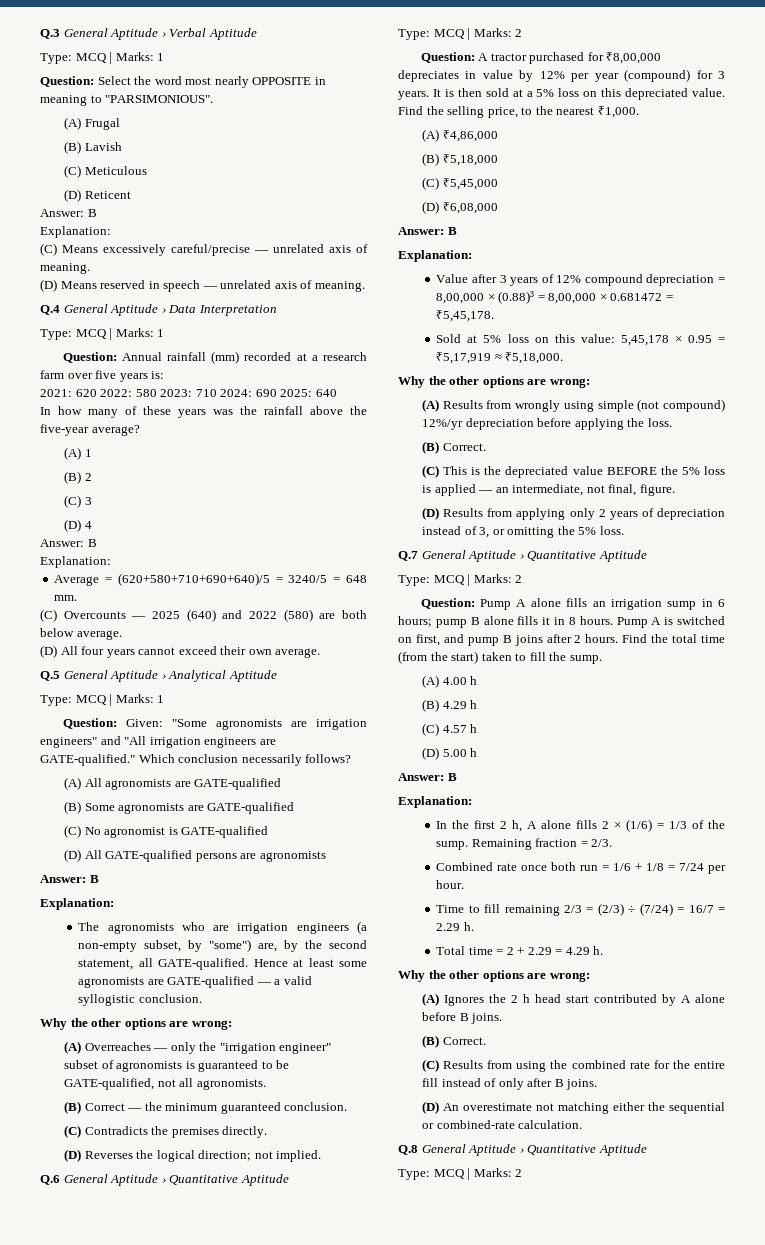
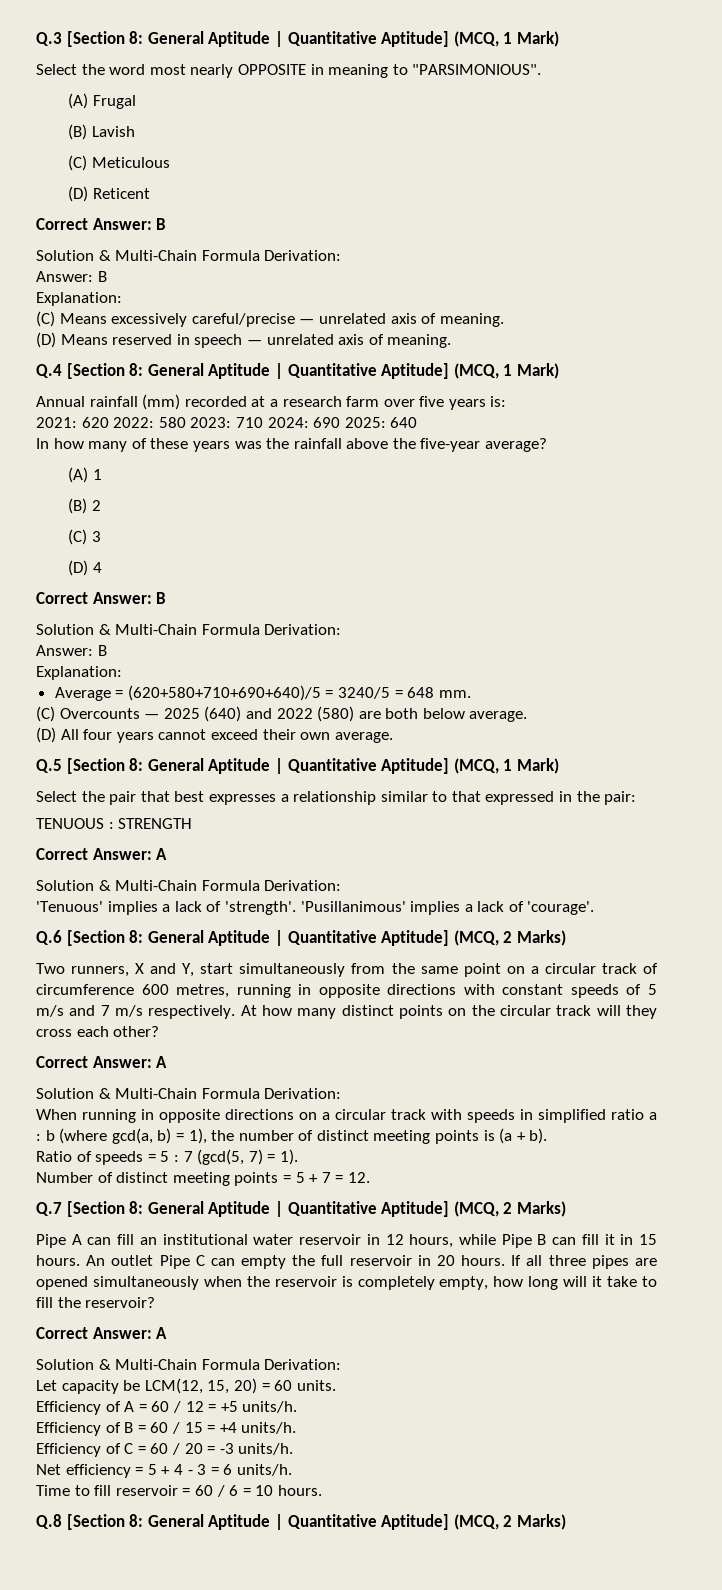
[63,28,257,40] [40,52,165,64] [40,76,94,87] General Aptitude › Verbal Aptitude // Type: MCQ | Marks: 1 // Question: -> [66,31,559,47] [Section 8: General Aptitude | Quantitative Aptitude] (MCQ, 1 Mark) //
(131, 195) none -> [36,218,167,230] [36,250,342,261] // Correct Answer: B // Solution & Multi-Chain Formula Derivation:
[63,304,277,316] [40,328,165,340] [62,352,117,363] General Aptitude › Data Interpretation // Type: MCQ | Marks: 1 // Question: -> [66,363,559,379] [Section 8: General Aptitude | Quantitative Aptitude] (MCQ, 1 Mark) //
(92, 525) none -> [36,592,167,604] [36,624,342,635] // Correct Answer: B // Solution & Multi-Chain Formula Derivation:
[63,670,277,682] [40,694,165,706] [62,718,367,730] [40,736,276,748] [40,754,352,766] [64,777,282,790] [64,801,295,814] [64,825,269,838] [64,849,326,862] [40,875,99,883] [40,898,114,910] [78,921,367,934] [78,939,367,952] [78,958,367,970] [78,976,312,988] [78,994,202,1006] [40,1018,232,1030] [64,1041,332,1054] [64,1060,290,1072] [64,1078,266,1090] [64,1101,348,1114] [64,1125,268,1138] [64,1149,322,1162] [40,1174,289,1186] [398,28,523,40] [420,52,662,64] [398,69,725,82] [398,88,725,100] [398,106,639,118] [422,129,498,142] [422,153,498,166] [422,177,498,190] [422,201,498,214] [398,227,457,235] [398,250,472,262] [436,274,725,286] [436,291,673,304] [436,310,495,322] [436,334,725,346] [436,352,564,364] [398,376,590,388] [422,399,725,412] [422,418,672,430] [422,441,486,454] [422,465,725,478] [422,484,675,496] [422,507,725,520] [422,526,624,538] [398,550,647,562] [398,574,523,586] [420,598,725,610] [398,616,725,628] [398,634,725,646] [398,651,602,664] [422,675,478,688] [422,699,478,712] [422,723,478,736] [422,747,478,760] [398,773,457,781] [398,796,472,808] [436,819,725,832] [436,838,613,850] [436,862,726,874] [436,880,465,889] [436,903,725,916] [436,922,474,931] [436,946,604,955] [398,970,590,982] [422,993,725,1006] [422,1012,503,1024] [422,1035,486,1048] [422,1059,725,1072] [422,1078,598,1090] [422,1101,725,1114] [422,1120,583,1129] [398,1144,647,1156] [398,1168,523,1180] General Aptitude › Analytical Aptitude // Type: MCQ | Marks: 1 // Question: Given: "Some agronomists are irrigation engineers" and "All irrigation engineers are GATE-qualified." Which conclusion necessarily follows? // (A) All agronomists are GATE-qualified // (B) Some agronomists are GATE-qualified // (C) No agronomist is GATE-qualified // (D) All GATE-qualified persons are agronomists // Answer: B // Explanation: // The agronomists who are irrigation engineers (a non-empty subset, by "some") are, by the second statement, all GATE-qualified. Hence at least some agronomists are GATE-qualified — a valid syllogistic conclusion. // Why the other options are wrong: // (A) Overreaches — only the "irrigation engineer" subset of agronomists is guaranteed to be GATE-qualified, not all agronomists. // (B) Correct — the minimum guaranteed conclusion. // (C) Contradicts the premises directly. // (D) Reverses the logical direction; not implied. // Q.6 General Aptitude › Quantitative Aptitude // Type: MCQ | Marks: 2 // Question: A tractor purchased for ₹8,00,000 depreciates in value by 12% per year (compound) for 3 years. It is then sold at a 5% loss on this depreciated value. Find the selling price, to the nearest ₹1,000. // (A) ₹4,86,000 // (B) ₹5,18,000 // (C) ₹5,45,000 // (D) ₹6,08,000 // Answer: B // Explanation: // Value after 3 years of 12% compound depreciation = 8,00,000 × (0.88)³ = 8,00,000 × 0.681472 = ₹5,45,178. // Sold at 5% loss on this value: 5,45,178 × 0.95 = ₹5,17,919 ≈ ₹5,18,000. // Why the other options are wrong: // (A) Results from wrongly using simple (not compound) 12%/yr depreciation before applying the loss. // (B) Correct. // (C) This is the depreciated value BEFORE the 5% loss is applied — an intermediate, not final, figure. // (D) Results from applying only 2 years of depreciation instead of 3, or omitting the 5% loss. // Q.7 General Aptitude › Quantitative Aptitude // Type: MCQ | Marks: 2 // Question: Pump A alone fills an irrigation sump in 6 hours; pump B alone fills it in 8 hours. Pump A is switched on first, and pump B joins after 2 hours. Find the total time (from the start) taken to fill the sump. // (A) 4.00 h // (B) 4.29 h // (C) 4.57 h // (D) 5.00 h // Answer: B // Explanation: // In the first 2 h, A alone fills 2 × (1/6) = 1/3 of the sump. Remaining fraction = 2/3. // Combined rate once both run = 1/6 + 1/8 = 7/24 per hour. // Time to fill remaining 2/3 = (2/3) ÷ (7/24) = 16/7 = 2.29 h. // Total time = 2 + 2.29 = 4.29 h. // Why the other options are wrong: // (A) Ignores the 2 h head start contributed by A alone before B joins. // (B) Correct. // (C) Results from using the combined rate for the entire fill instead of only after B joins. // (D) An overestimate not matching either the sequential or combined-rate calculation. // Q.8 General Aptitude › Quantitative Aptitude // Type: MCQ | Marks: 2 -> [66,758,559,774] [36,791,637,805] [36,818,193,829] [36,848,168,860] [36,880,342,891] [36,901,595,915] [36,930,566,946] [36,963,658,977] [36,984,657,998] [36,1005,657,1019] [36,1026,160,1037] [36,1056,168,1068] [36,1088,342,1099] [36,1109,657,1123] [36,1128,548,1144] [36,1149,298,1165] [36,1172,370,1186] [36,1201,566,1217] [36,1234,657,1248] [36,1255,657,1269] [36,1276,657,1290] [36,1297,156,1308] [36,1327,168,1339] [36,1359,342,1370] [36,1378,336,1394] [36,1401,298,1415] [36,1422,297,1436] [36,1443,294,1457] [36,1464,292,1478] [36,1485,322,1497] [36,1514,566,1530] [Section 8: General Aptitude | Quantitative Aptitude] (MCQ, 1 Mark) // Select the pair that best expresses a relationship similar to that expressed in the pair: // TENUOUS : STRENGTH // Correct Answer: A // Solution & Multi-Chain Formula Derivation: // 'Tenuous' implies a lack of 'strength'. 'Pusillanimous' implies a lack of 'courage'. // Q.6 [Section 8: General Aptitude | Quantitative Aptitude] (MCQ, 2 Marks) // Two runners, X and Y, start simultaneously from the same point on a circular track of circumference 600 metres, running in opposite directions with constant speeds of 5 m/s and 7 m/s respectively. At how many distinct points on the circular track will they cross each other? // Correct Answer: A // Solution & Multi-Chain Formula Derivation: // When running in opposite directions on a circular track with speeds in simplified ratio a : b (where gcd(a, b) = 1), the number of distinct meeting points is (a + b). // Ratio of speeds = 5 : 7 (gcd(5, 7) = 1). // Number of distinct meeting points = 5 + 7 = 12. // Q.7 [Section 8: General Aptitude | Quantitative Aptitude] (MCQ, 2 Marks) // Pipe A can fill an institutional water reservoir in 12 hours, while Pipe B can fill it in 15 hours. An outlet Pipe C can empty the full reservoir in 20 hours. If all three pipes are opened simultaneously when the reservoir is completely empty, how long will it take to fill the reservoir? // Correct Answer: A // Solution & Multi-Chain Formula Derivation: // Let capacity be LCM(12, 15, 20) = 60 units. // Efficiency of A = 60 / 12 = +5 units/h. // Efficiency of B = 60 / 15 = +4 units/h. // Efficiency of C = 60 / 20 = -3 units/h. // Net efficiency = 5 + 4 - 3 = 6 units/h. // Time to fill reservoir = 60 / 6 = 10 hours. // Q.8 [Section 8: General Aptitude | Quantitative Aptitude] (MCQ, 2 Marks)

